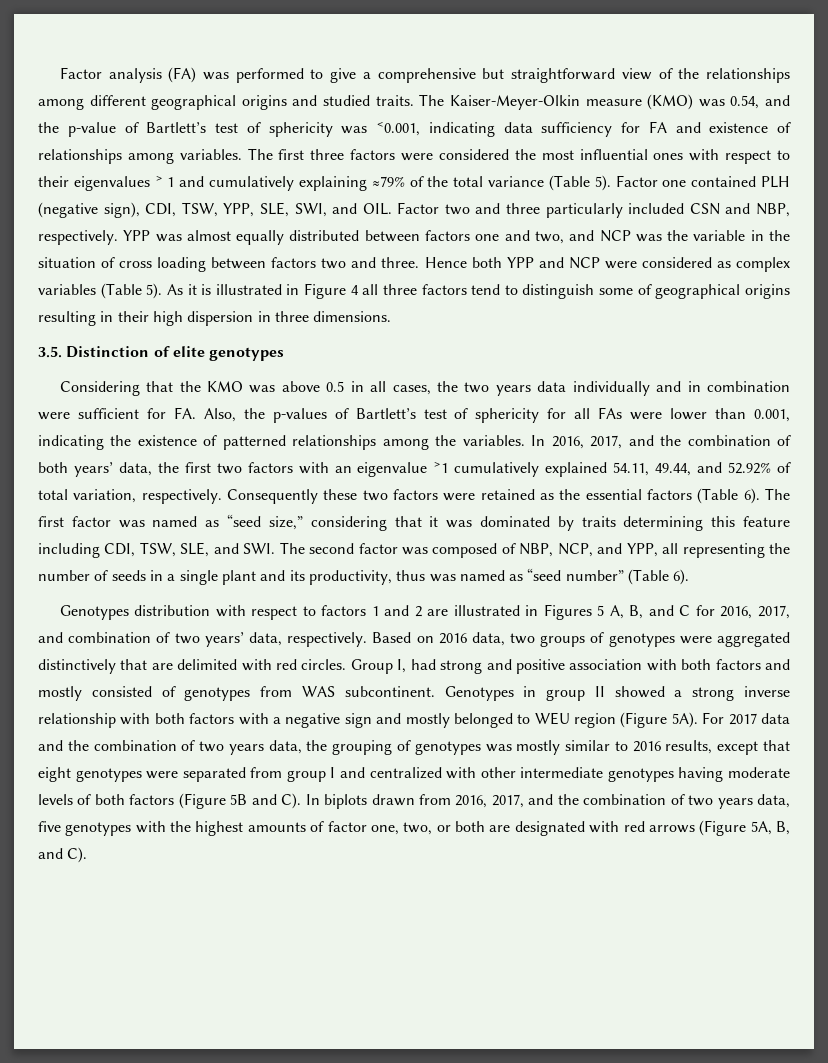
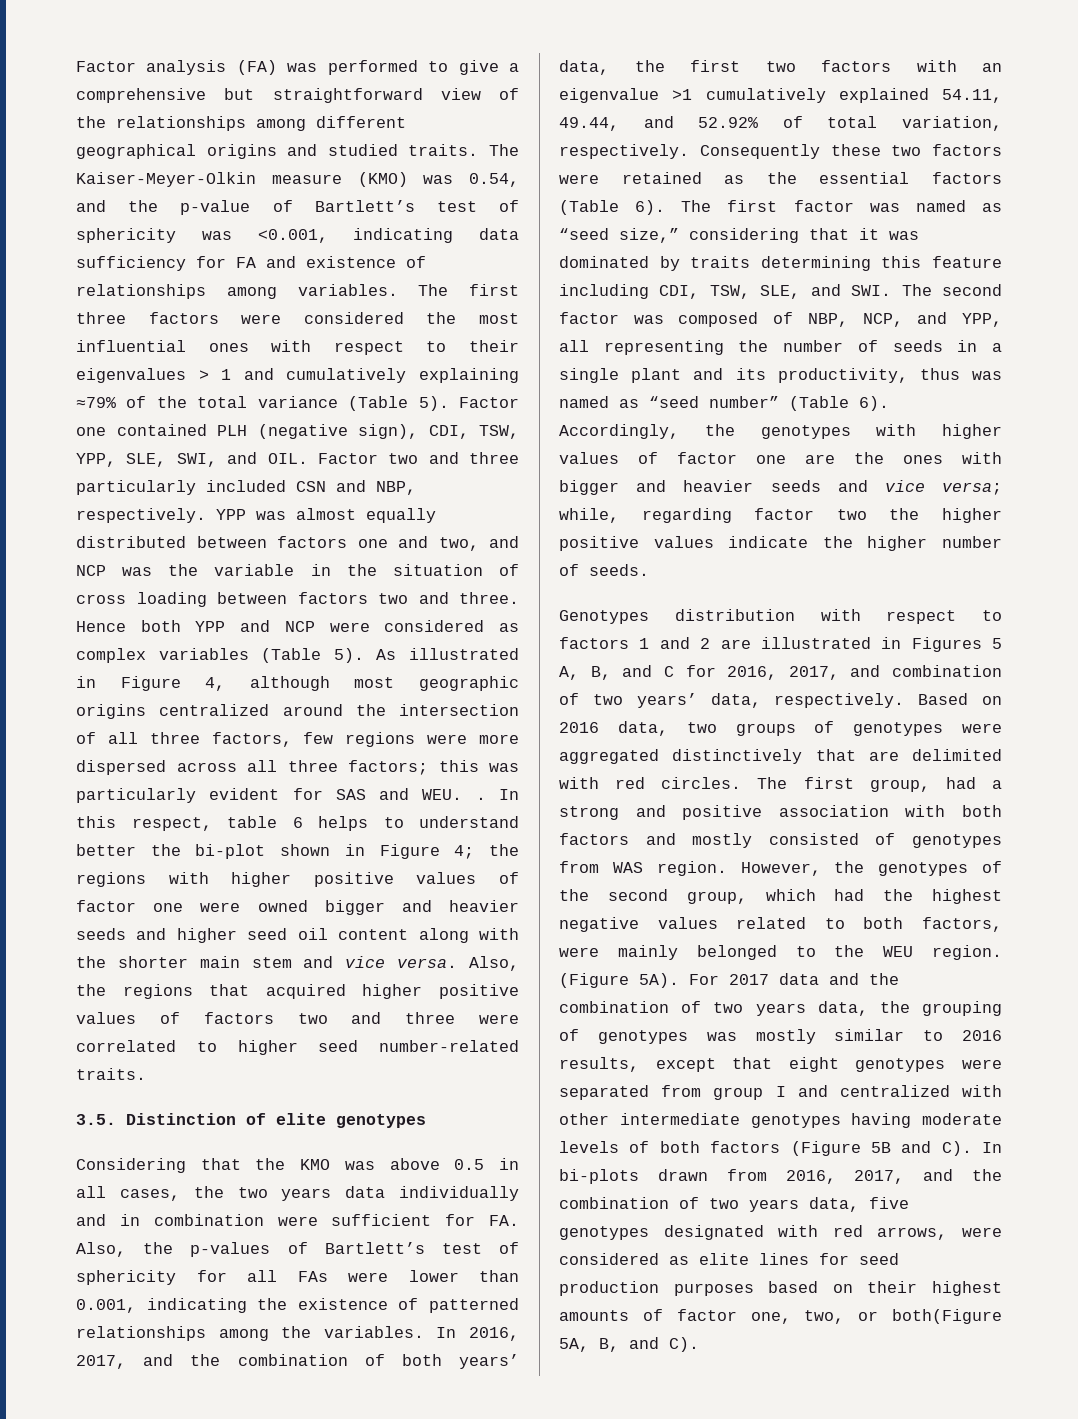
[187,284,212,295] it is -> (397, 654) none
[350,284,791,299] [38,311,392,326] 4 all three factors tend to distinguish some of geographical origins resulting in their high dispersion in three dimensions. -> [205,676,519,691] [76,704,519,719] [76,732,519,747] [76,760,519,775] [76,788,519,803] [76,816,519,831] [76,844,519,859] [76,872,519,887] [76,900,519,915] [76,928,519,943] [76,956,519,971] [76,984,519,999] [76,1012,519,1024] [76,1040,519,1055] [76,1068,146,1080] 4, although most geographic origins centralized around the intersection of all three factors, few regions were more dispersed across all three factors; this was particularly evident for SAS and WEU. . In this respect, table 6 helps to understand better the bi-plot shown in Figure 4; the regions with higher positive values of factor one were owned bigger and heavier seeds and higher seed oil content along with the shorter main stem and vice versa. Also, the regions that acquired higher positive values of factors two and three were correlated to higher seed number-related traits.
(690, 577) none -> [559,424,1002,439] [559,452,1002,464] [559,480,1002,495] [559,508,1002,523] [559,536,1002,551] [559,564,649,576] Accordingly, the genotypes with higher values of factor one are the ones with bigger and heavier seeds and vice versa; while, regarding factor two the higher positive values indicate the higher number of seeds.
[350,659,436,674] Group I, had -> [757,777,1002,792] The first group, had a
[344,686,791,701] [38,712,617,728] subcontinent. Genotypes in group II showed a strong inverse relationship with both factors with a negative sign and mostly belonged to WEU region -> [656,861,1002,876] [559,889,1002,904] [559,917,1002,932] [559,945,1002,960] region. However, the genotypes of the second group, which had the highest negative values related to both factors, were mainly belonged to the WEU region.
[324,794,368,809] biplots -> [559,1169,639,1184] bi-plots
[135,821,192,833] with the -> [663,1225,1002,1240] [559,1253,899,1265] [559,1281,918,1296] designated with red arrows, were considered as elite lines for seed production purposes based on their
[455,820,747,836] both are designated with red arrows (Figure -> [892,1309,1002,1324] both(Figure

